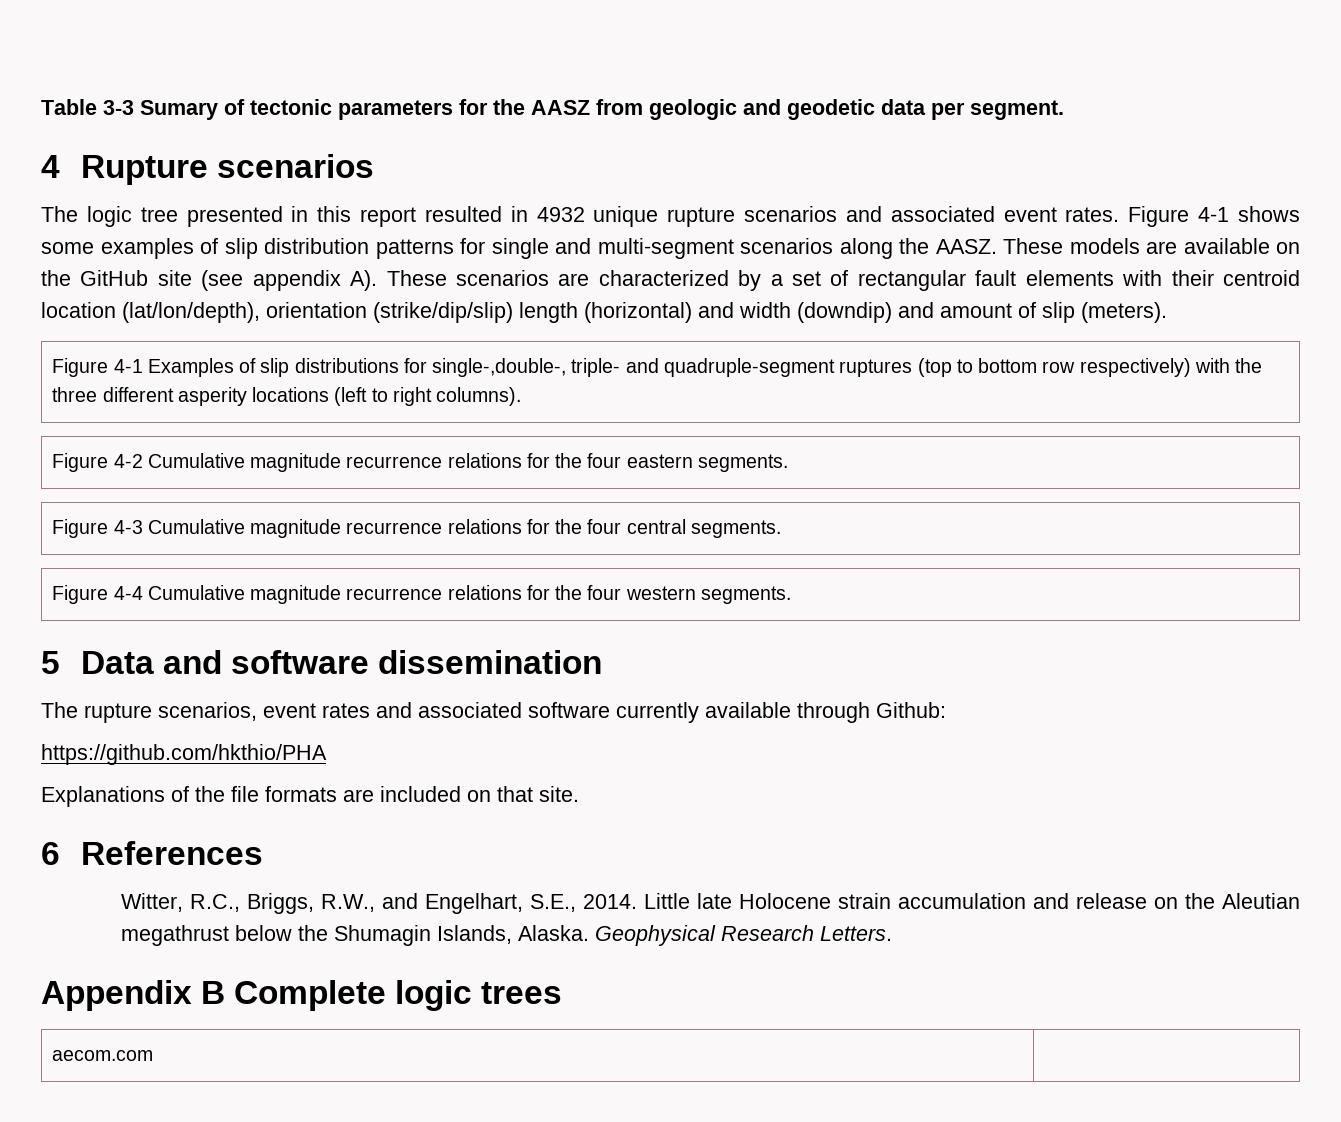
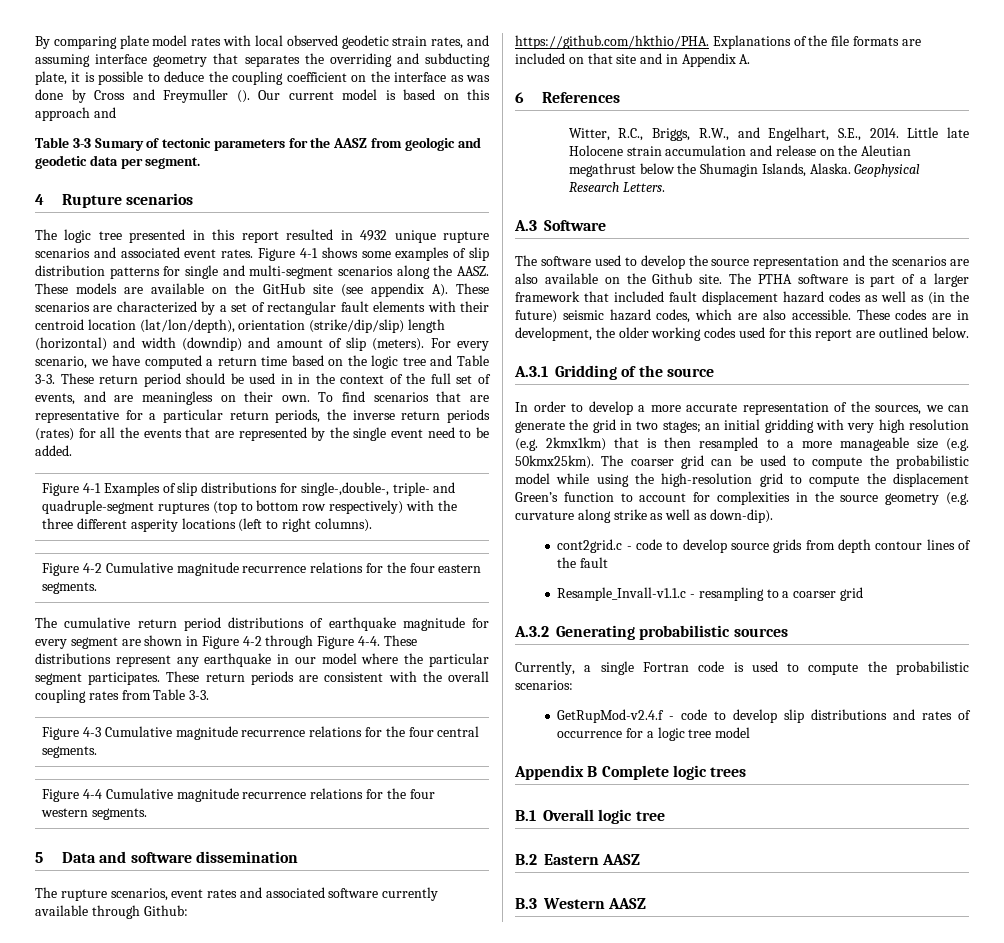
(41, 107) none -> [35,35,489,49] [35,53,490,67] [35,71,490,85] [35,89,490,103] [35,107,116,121] By comparing plate model rates with local observed geodetic strain rates, and assuming interface geometry that separates the overriding and subducting plate, it is possible to deduce the coupling coefficient on the interface as was done by Cross and Freymuller (). Our current model is based on this approach and //
(1167, 312) none -> [430,338,490,351] [35,355,490,369] [35,373,491,387] [35,391,489,405] [35,409,491,423] [35,427,490,441] [35,445,72,456] For every scenario, we have computed a return time based on the logic tree and Table 3-3. These return period should be used in in the context of the full set of events, and are meaningless on their own. To find scenarios that are representative for a particular return periods, the inverse return periods (rates) for all the events that are represented by the single event need to be added.
(788, 463) none -> [35,617,489,631] [35,635,417,649] [35,653,489,667] [35,671,490,685] [35,689,210,703] // The cumulative return period distributions of earthquake magnitude for every segment are shown in Figure 4-2 through Figure 4-4. These distributions represent any earthquake in our model where the particular segment participates. These return periods are consistent with the overall coupling rates from Table 3-3.
[41,744,327,765] https://github.com/hkthio/PHA // -> [515,35,709,49] https://github.com/hkthio/PHA.
[539,786,579,802] site. -> [616,53,751,67] site and in Appendix A.
[41,980,563,1011] [52,1050,154,1061] Appendix B Complete logic trees // aecom.com | -> [514,220,606,231] [515,255,969,269] [515,273,970,287] [515,291,969,305] [515,309,969,323] [515,327,969,341] [514,365,714,380] [515,401,969,415] [515,419,969,433] [515,437,969,451] [515,455,970,469] [515,473,969,487] [515,491,969,505] [515,509,773,523] [557,539,971,553] [557,557,609,568] [557,587,863,601] [514,625,788,640] [515,661,969,675] [515,680,573,690] [557,709,971,723] [557,727,751,741] [514,765,747,780] [515,809,665,824] [515,854,641,865] [515,898,647,909] A.3 Software // The software used to develop the source representation and the scenarios are also available on the Github site. The PTHA software is part of a larger framework that included fault displacement hazard codes as well as (in the future) seismic hazard codes, which are also accessible. These codes are in development, the older working codes used for this report are outlined below. // A.3.1 Gridding of the source // In order to develop a more accurate representation of the sources, we can generate the grid in two stages; an initial gridding with very high resolution (e.g. 2kmx1km) that is then resampled to a more manageable size (e.g. 50kmx25km). The coarser grid can be used to compute the probabilistic model while using the high-resolution grid to compute the displacement Green’s function to account for complexities in the source geometry (e.g. curvature along strike as well as down-dip). // cont2grid.c - code to develop source grids from depth contour lines of the fault // Resample_Invall-v1.1.c - resampling to a coarser grid // A.3.2 Generating probabilistic sources // Currently, a single Fortran code is used to compute the probabilistic scenarios: // GetRupMod-v2.4.f - code to develop slip distributions and rates of occurrence for a logic tree model // Appendix B Complete logic trees // B.1 Overall logic tree // B.2 Eastern AASZ // B.3 Western AASZ

